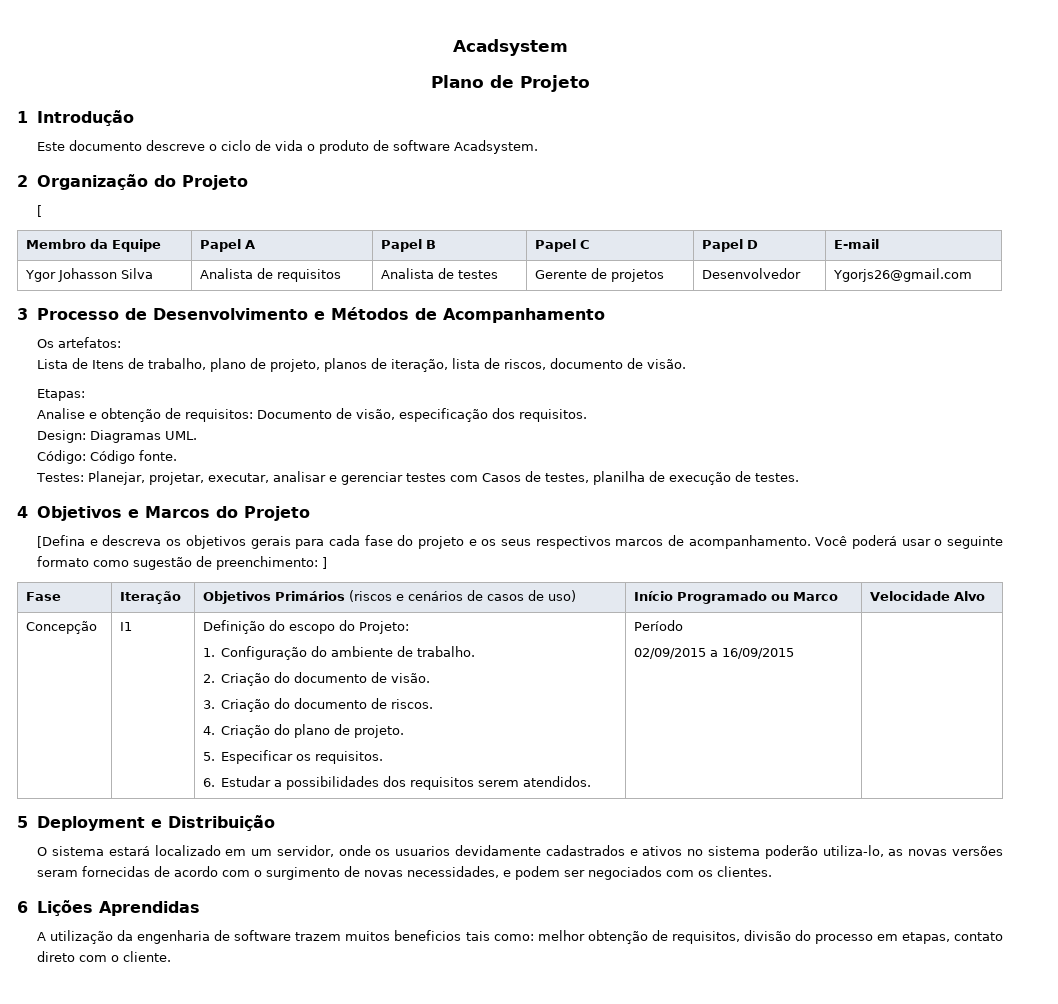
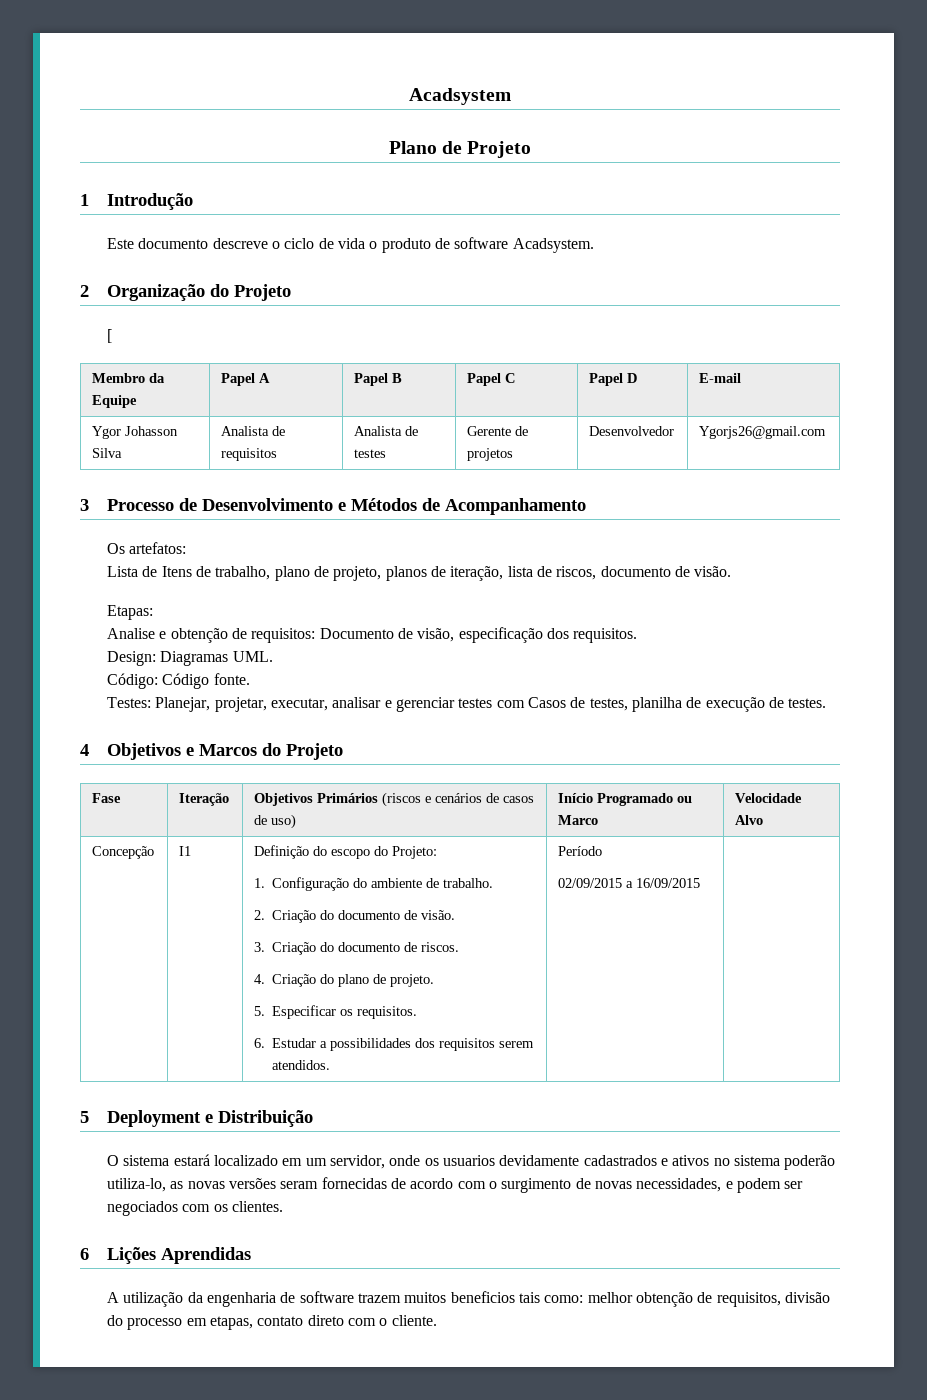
[37,535,1004,549] [37,556,328,570] // [Defina e descreva os objetivos gerais para cada fase do projeto e os seus respectivos marcos de acompanhamento. Você poderá usar o seguinte formato como sugestão de preenchimento: ] -> (344, 751) none

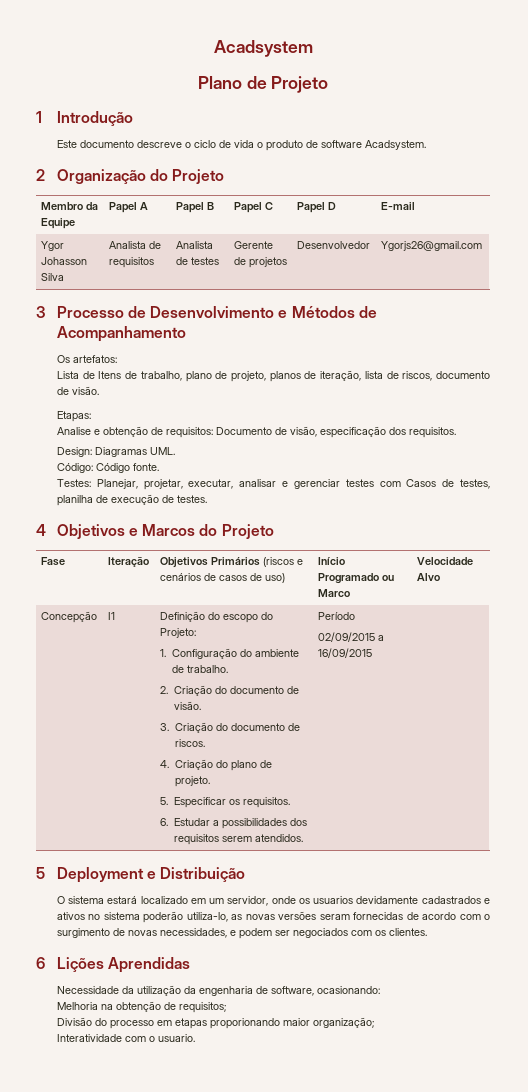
[107,329,113,343] // [ -> (225, 176) none
[107,1292,120,1303] A -> [56,986,134,994] Necessidade da
[299,1291,830,1307] [107,1315,437,1330] software trazem muitos beneficios tais como: melhor obtenção de requisitos, divisão do processo em etapas, contato direto com o cliente. -> [270,986,380,996] [56,1001,226,1013] [56,1017,374,1029] [56,1034,195,1042] software, ocasionando: // Melhoria na obtenção de requisitos; // Divisão do processo em etapas proporionando maior organização; // Interatividade com o usuario.

